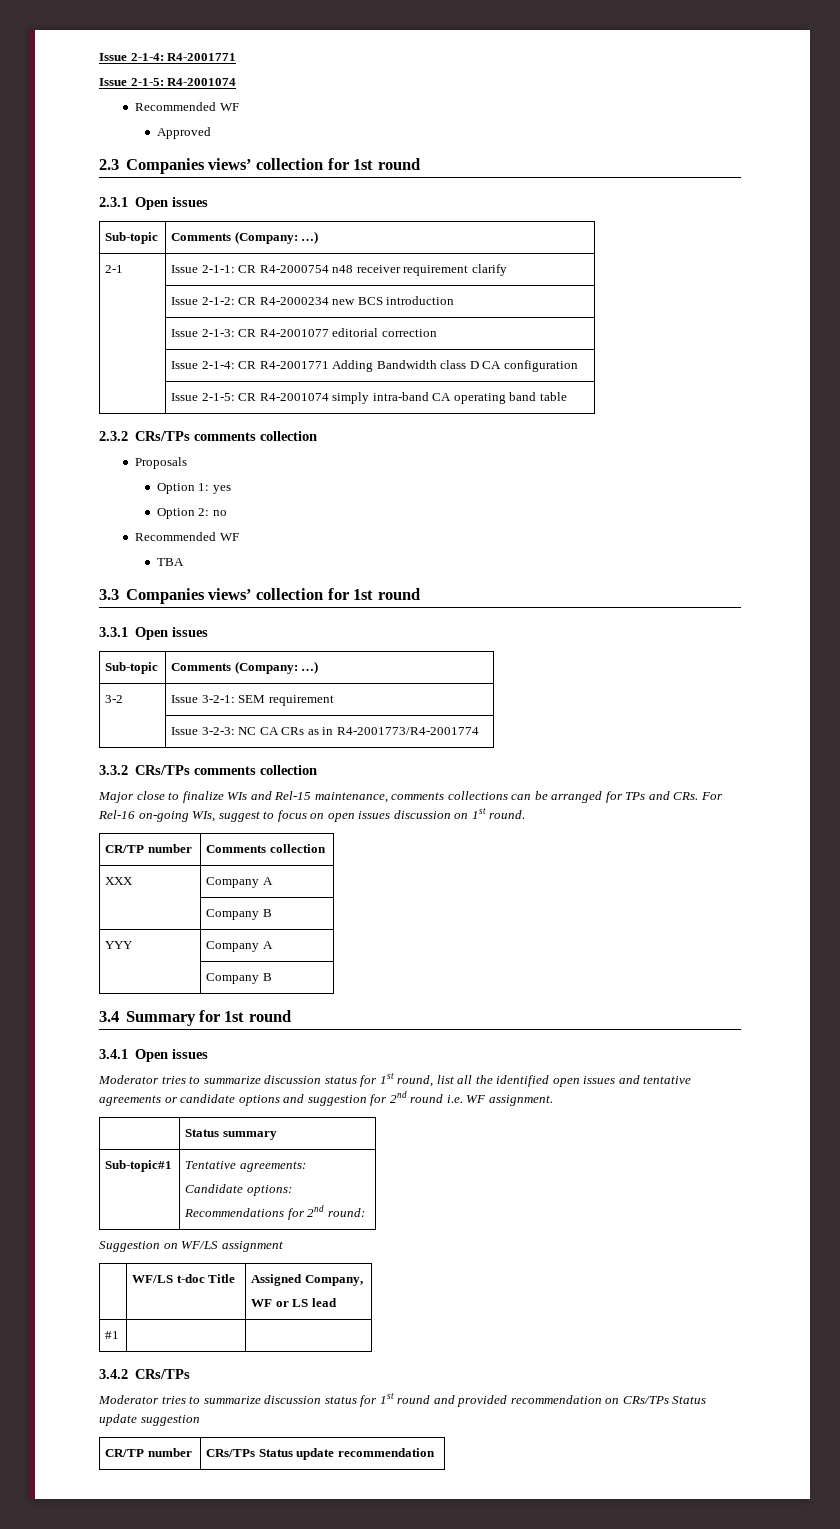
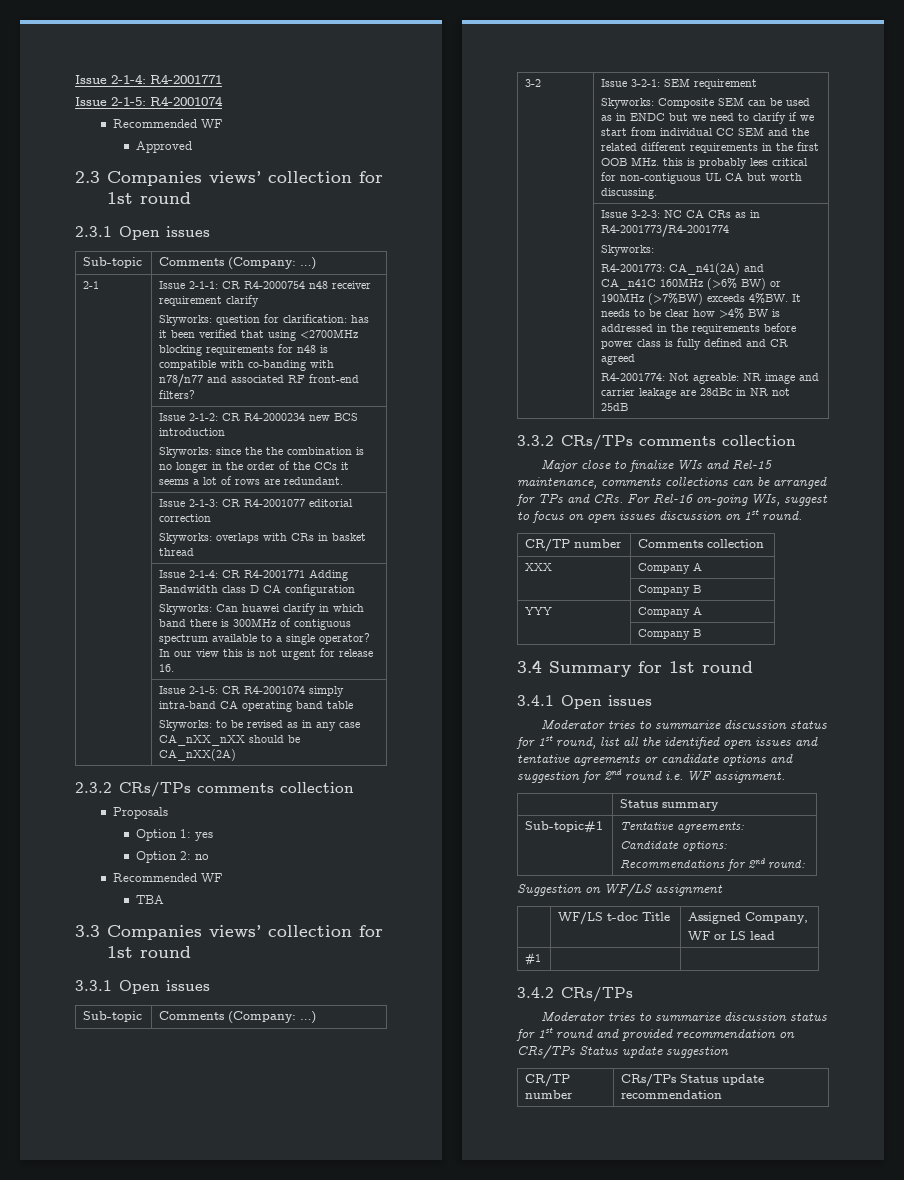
(507, 270) none -> [159,314,370,326] [159,329,359,341] [159,344,329,356] [159,360,335,371] [159,374,360,387] [159,390,196,399] // Skyworks: question for clarification: has it been verified that using <2700MHz blocking requirements for n48 is compatible with co-banding with n78/n77 and associated RF front-end filters?
(455, 300) none -> [159,447,365,458] [159,461,350,473] [159,476,344,485] // Skyworks: since the the combination is no longer in the order of the CCs it seems a lot of rows are redundant.
(437, 333) none -> [159,533,367,544] [159,548,195,556] // Skyworks: overlaps with CRs in basket thread
(578, 366) none -> [159,603,365,615] [159,618,352,630] [159,633,371,645] [159,648,374,660] [159,664,175,672] // Skyworks: Can huawei clarify in which band there is 300MHz of contiguous spectrum available to a single operator? In our view this is not urgent for release 16.
(567, 396) none -> [159,720,361,731] [159,734,301,746] [159,749,237,761] // Skyworks: to be revised as in any case CA_nXX_nXX should be CA_nXX(2A)
(334, 700) none -> [601,97,811,109] [601,112,815,124] [601,127,810,136] [601,142,820,153] [601,157,809,169] [601,172,803,184] [601,188,658,199] // Skyworks: Composite SEM can be used as in ENDC but we need to clarify if we start from individual CC SEM and the related different requirements in the first OOB MHz. this is probably lees critical for non-contiguous UL CA but worth discussing.
(479, 731) none -> [601,245,655,256] [601,263,765,275] [601,278,782,290] [601,293,802,305] [601,308,781,319] [601,323,797,334] [601,338,789,350] [601,354,636,365] [601,373,820,384] [601,388,791,399] [601,403,629,411] // Skyworks: // R4-2001773: CA_n41(2A) and CA_n41C 160MHz (>6% BW) or 190MHz (>7%BW) exceeds 4%BW. It needs to be clear how >4% BW is addressed in the requirements before power class is fully defined and CR agreed // R4-2001774: Not agreable: NR image and carrier leakage are 28dBc in NR not 25dB

